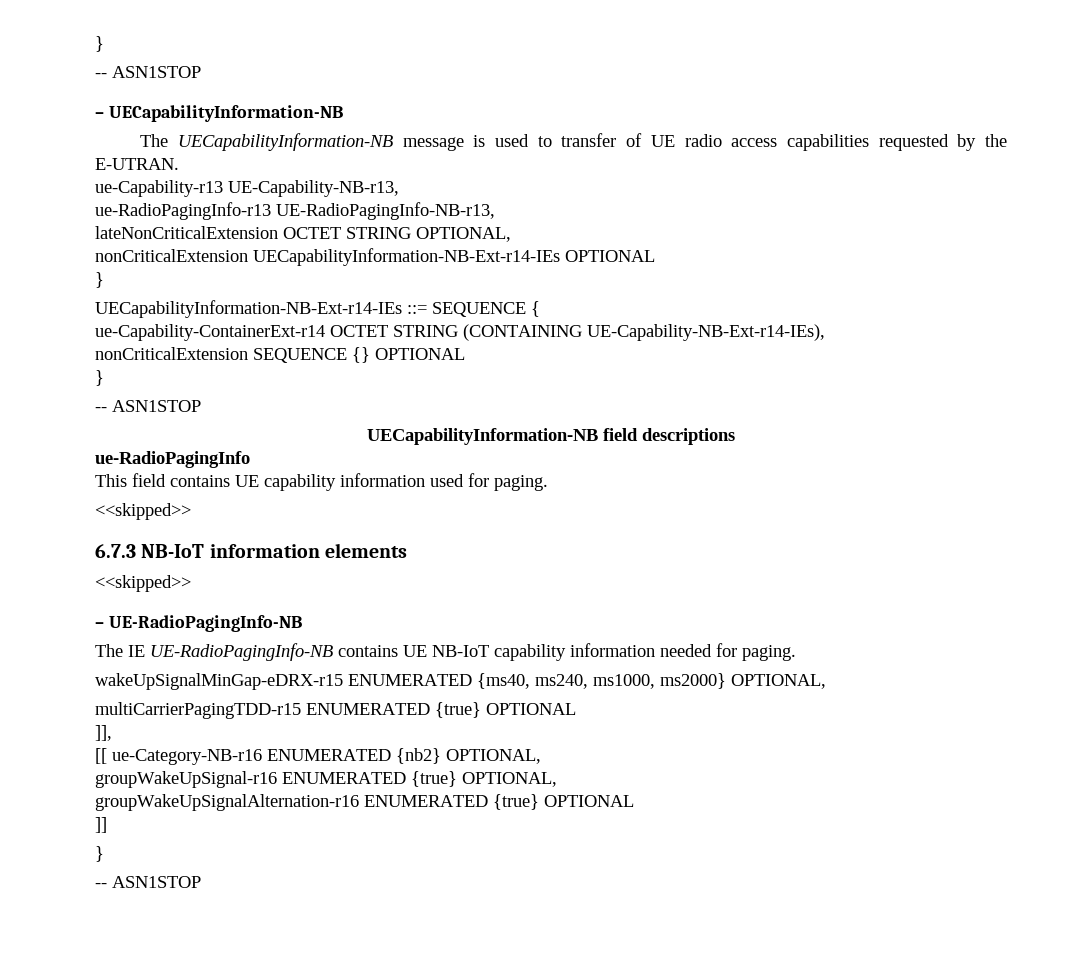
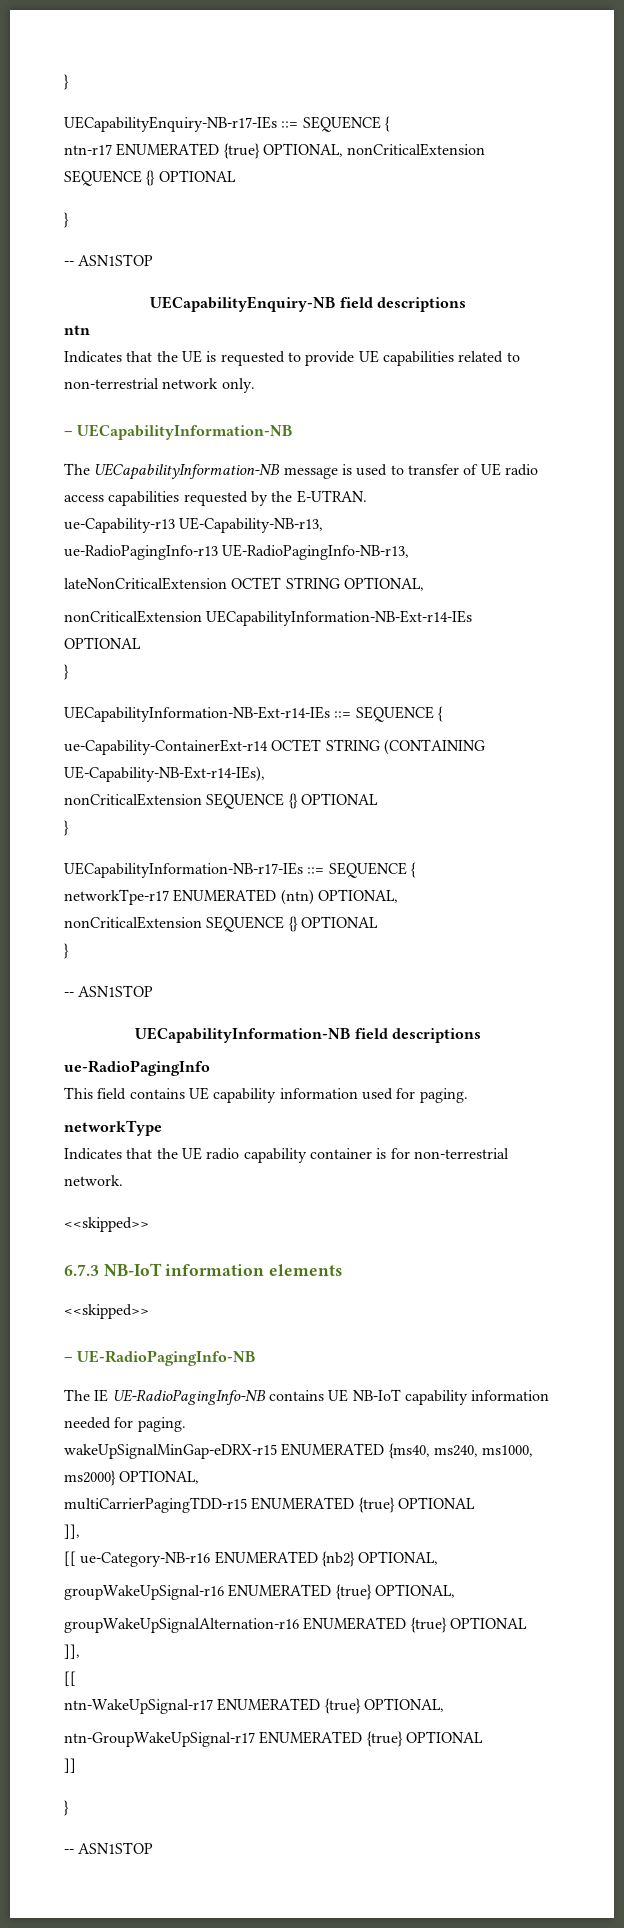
[95,36,104,52] [95,66,201,78] } // -- ASN1STOP -> [64,74,69,90] [64,116,390,132] [64,143,486,159] [64,170,236,186] [64,212,69,228] [64,254,154,266] [150,296,466,312] [64,325,90,335] [64,350,520,366] [64,378,255,393] } // UECapabilityEnquiry-NB-r17-IEs ::= SEQUENCE { // ntn-r17 ENUMERATED {true} OPTIONAL, nonCriticalExtension SEQUENCE {} OPTIONAL // } // -- ASN1STOP // UECapabilityEnquiry-NB field descriptions // ntn // Indicates that the UE is requested to provide UE capabilities related to non-terrestrial network only.
(104, 378) none -> [64,862,416,878] [64,889,398,905] [64,916,378,932] [64,943,69,959] // UECapabilityInformation-NB-r17-IEs ::= SEQUENCE { // networkTpe-r17 ENUMERATED (ntn) OPTIONAL, // nonCriticalExtension SEQUENCE {} OPTIONAL // }
(548, 483) none -> [64,1120,162,1136] [64,1147,509,1163] [64,1175,123,1186] // networkType // Indicates that the UE radio capability container is for non-terrestrial network.
(634, 801) none -> [64,1644,80,1659] [64,1671,76,1686] [64,1698,444,1714] [64,1731,483,1747] // ]], // [[ // ntn-WakeUpSignal-r17 ENUMERATED {true} OPTIONAL, // ntn-GroupWakeUpSignal-r17 ENUMERATED {true} OPTIONAL

